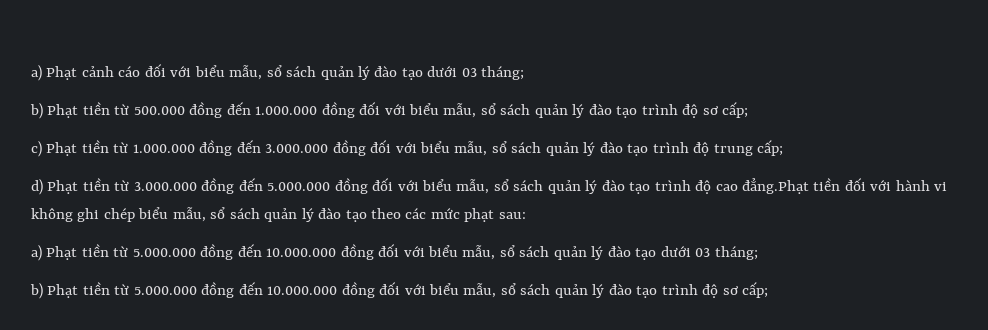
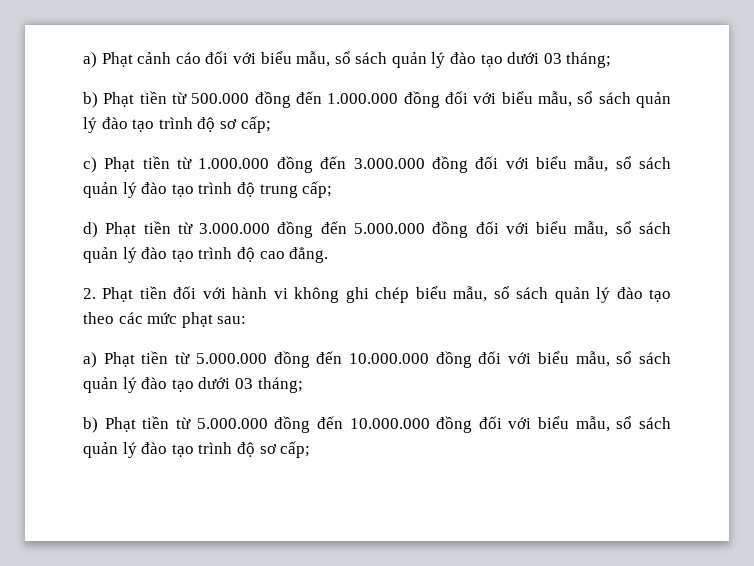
[742,178,810,194] đẳng.Phạt -> [289,247,329,263] [83,287,134,302] đẳng. // 2. Phạt

